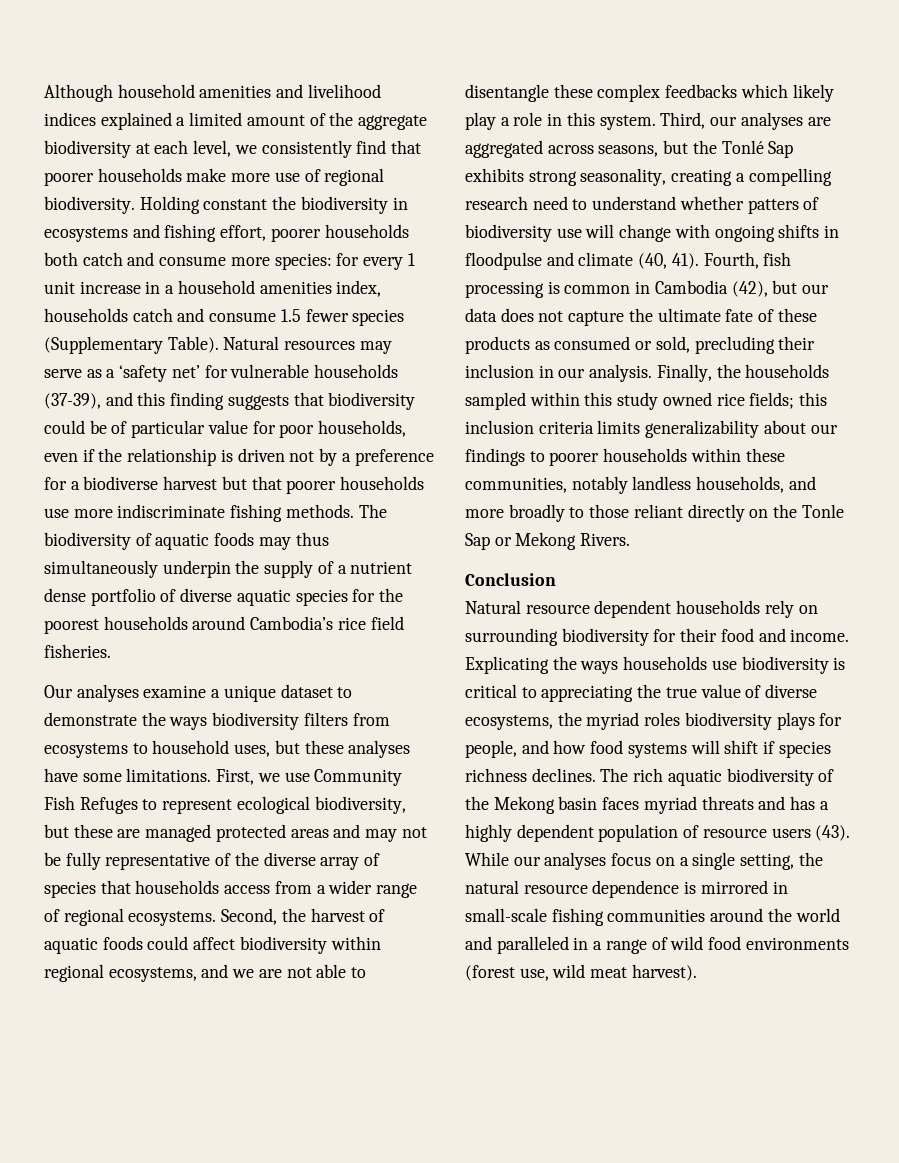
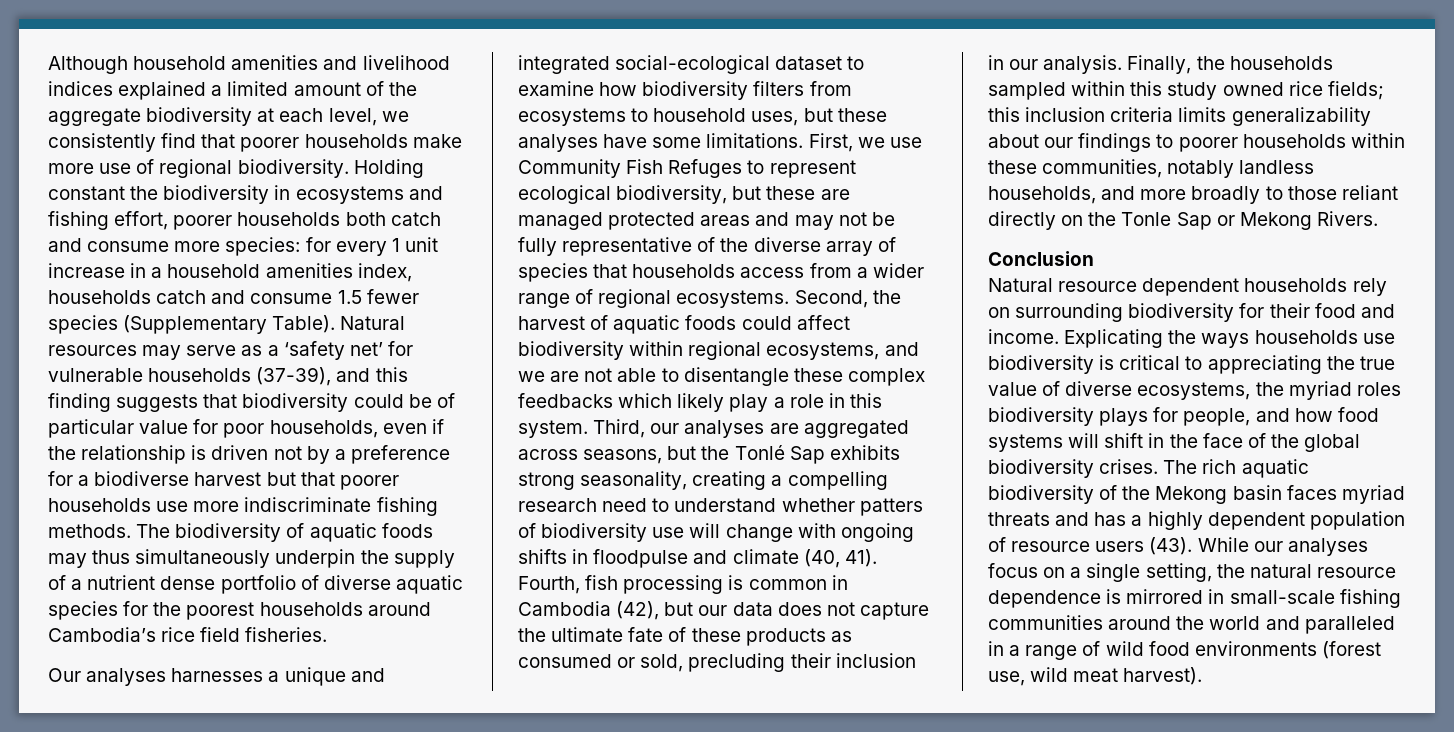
[143,685,207,698] examine -> [171,668,264,682] harnesses
[280,684,353,698] [44,712,208,730] dataset to demonstrate the ways -> [350,668,385,682] [518,55,865,74] [518,81,638,96] and integrated social-ecological dataset to examine how
[763,741,831,758] [465,768,596,782] if species richness declines. -> [1148,433,1361,452] [988,459,1159,478] in the face of the global biodiversity crises.

